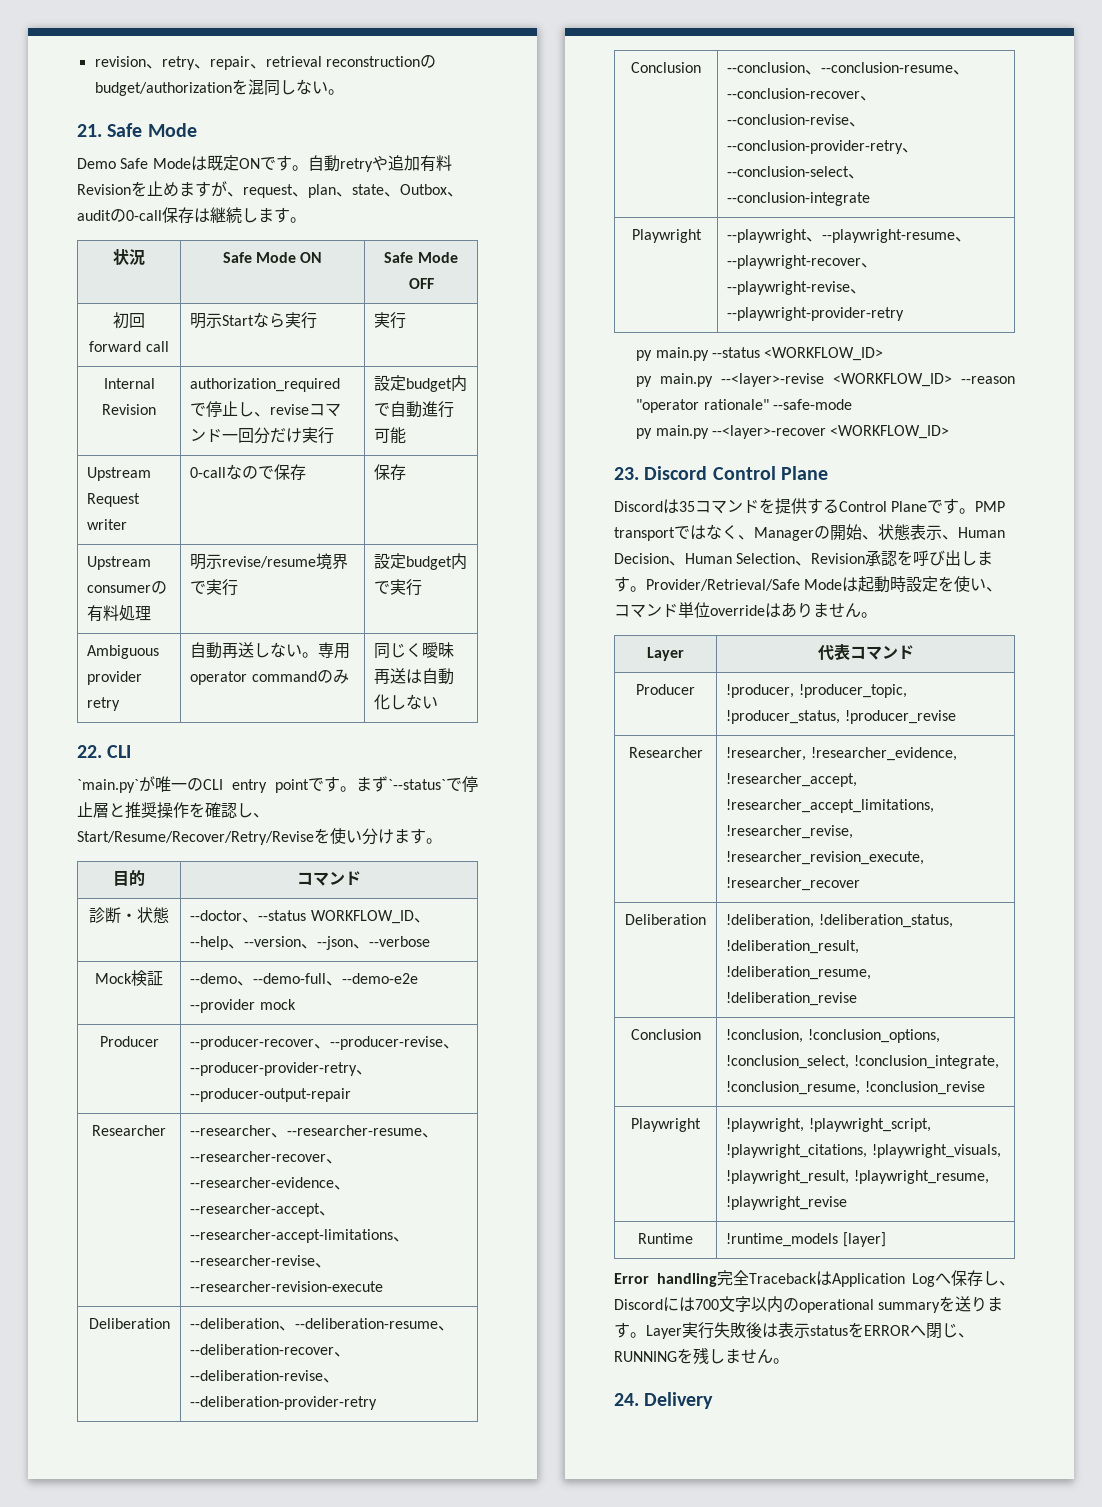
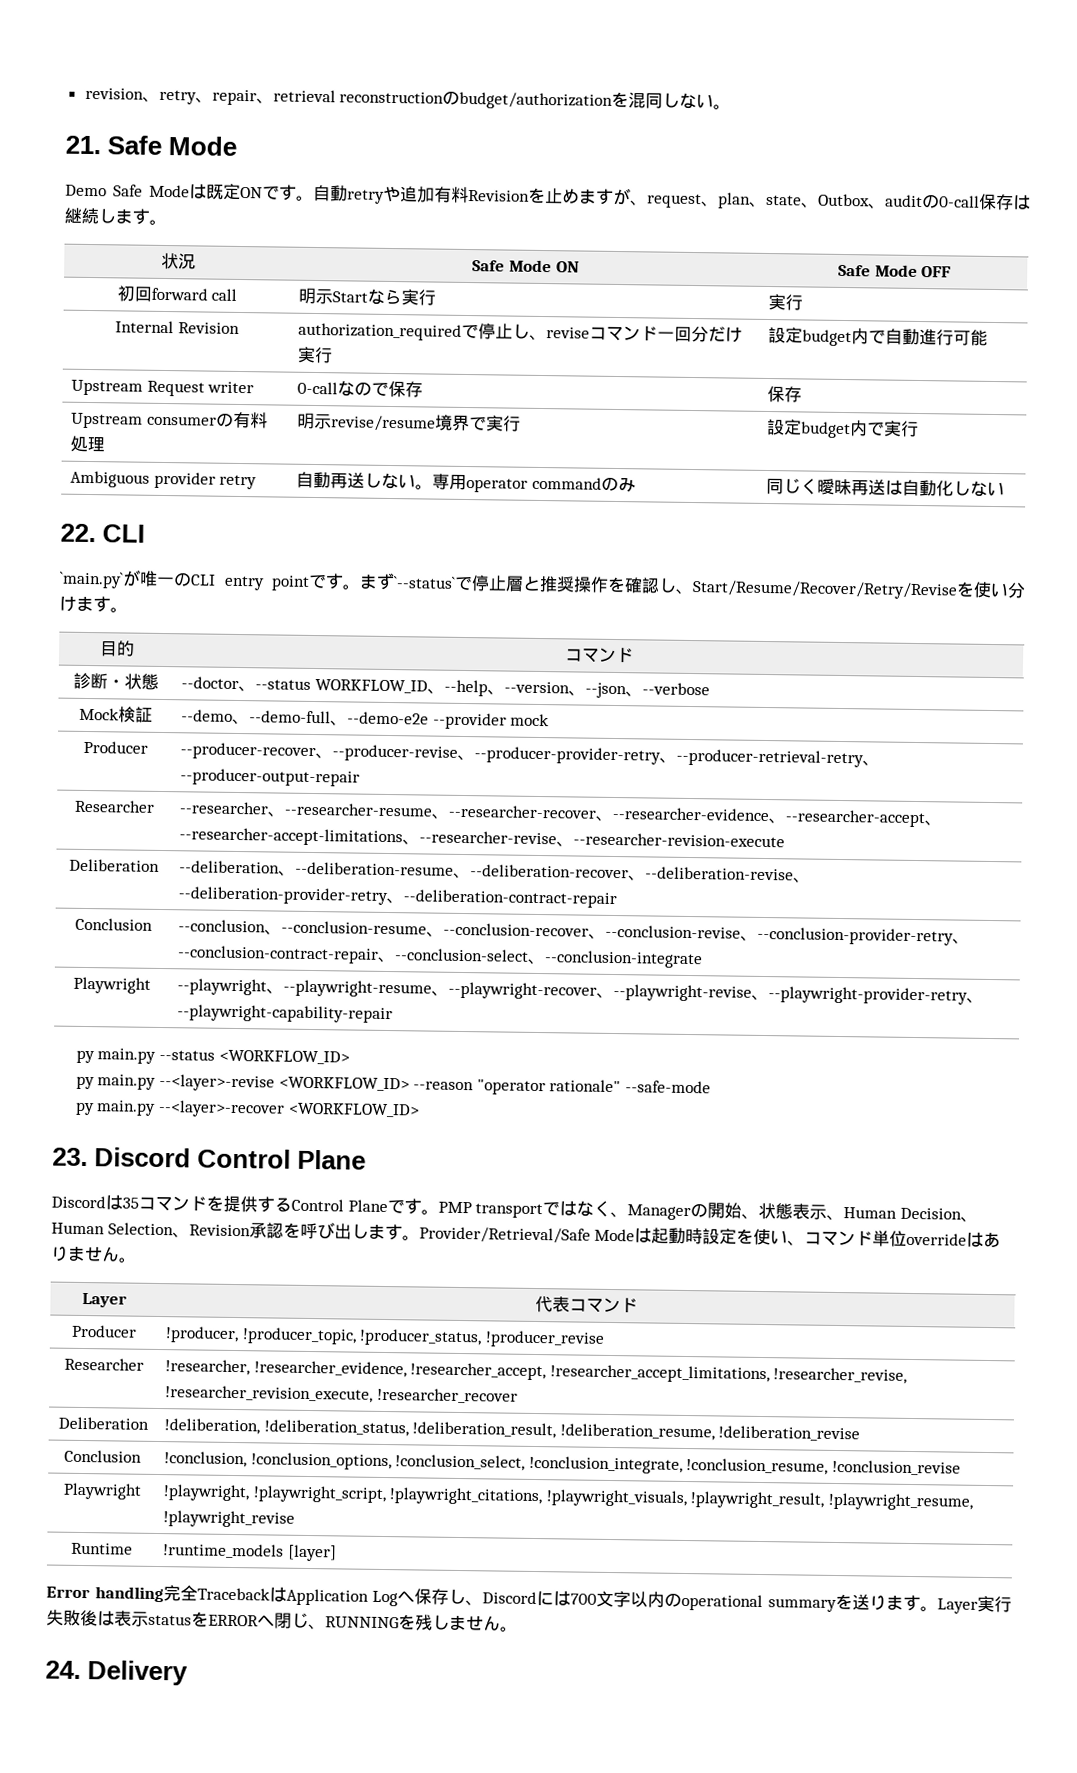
(373, 1072) none -> [675,748,880,768] --producer-retrieval-retry、
(378, 1403) none -> [385,889,617,909] 、--deliberation-contract-repair
(919, 150) none -> [176,945,396,964] --conclusion-contract-repair、
(905, 314) none -> [965,997,984,1003] [176,1004,393,1024] 、--playwright-capability-repair

